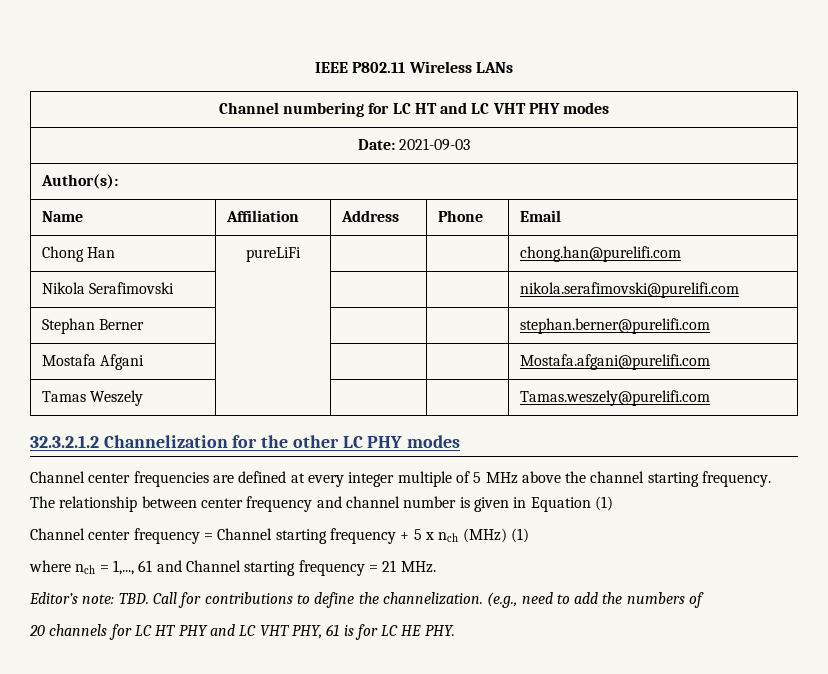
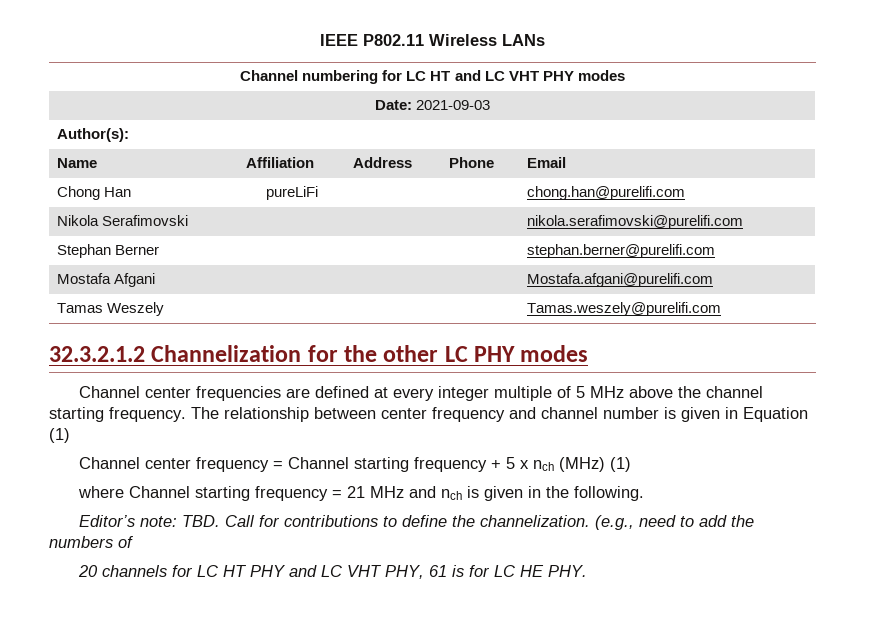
[75,560,182,575] nch = 1,..., 61 and -> (124, 492) none
[400,561,436,573] MHz. -> [369,486,644,501] MHz and nch is given in the following.

